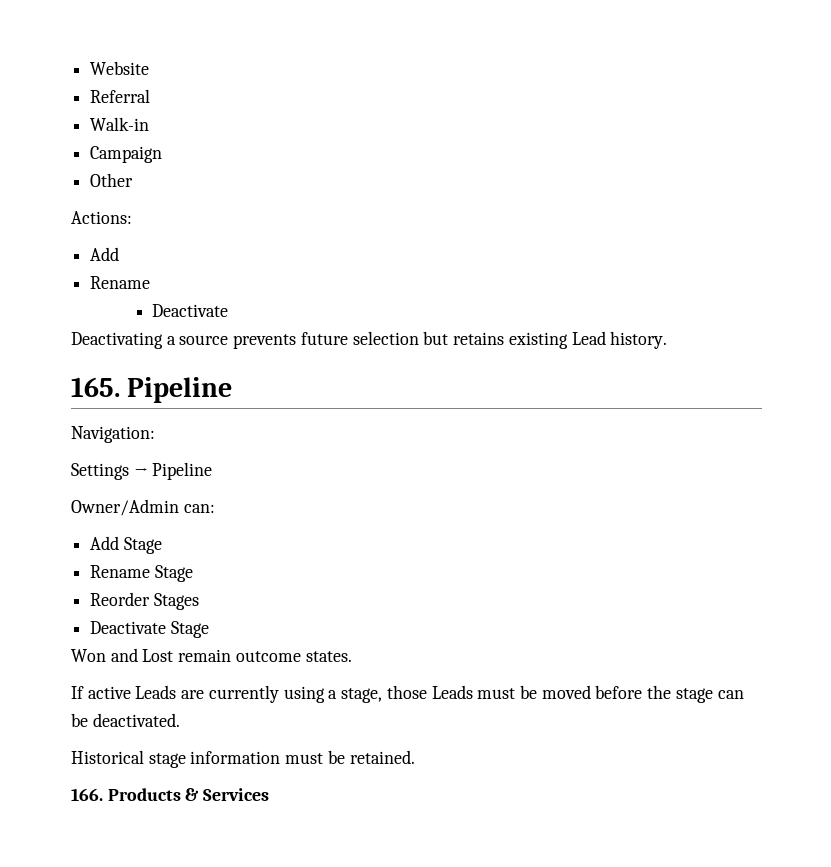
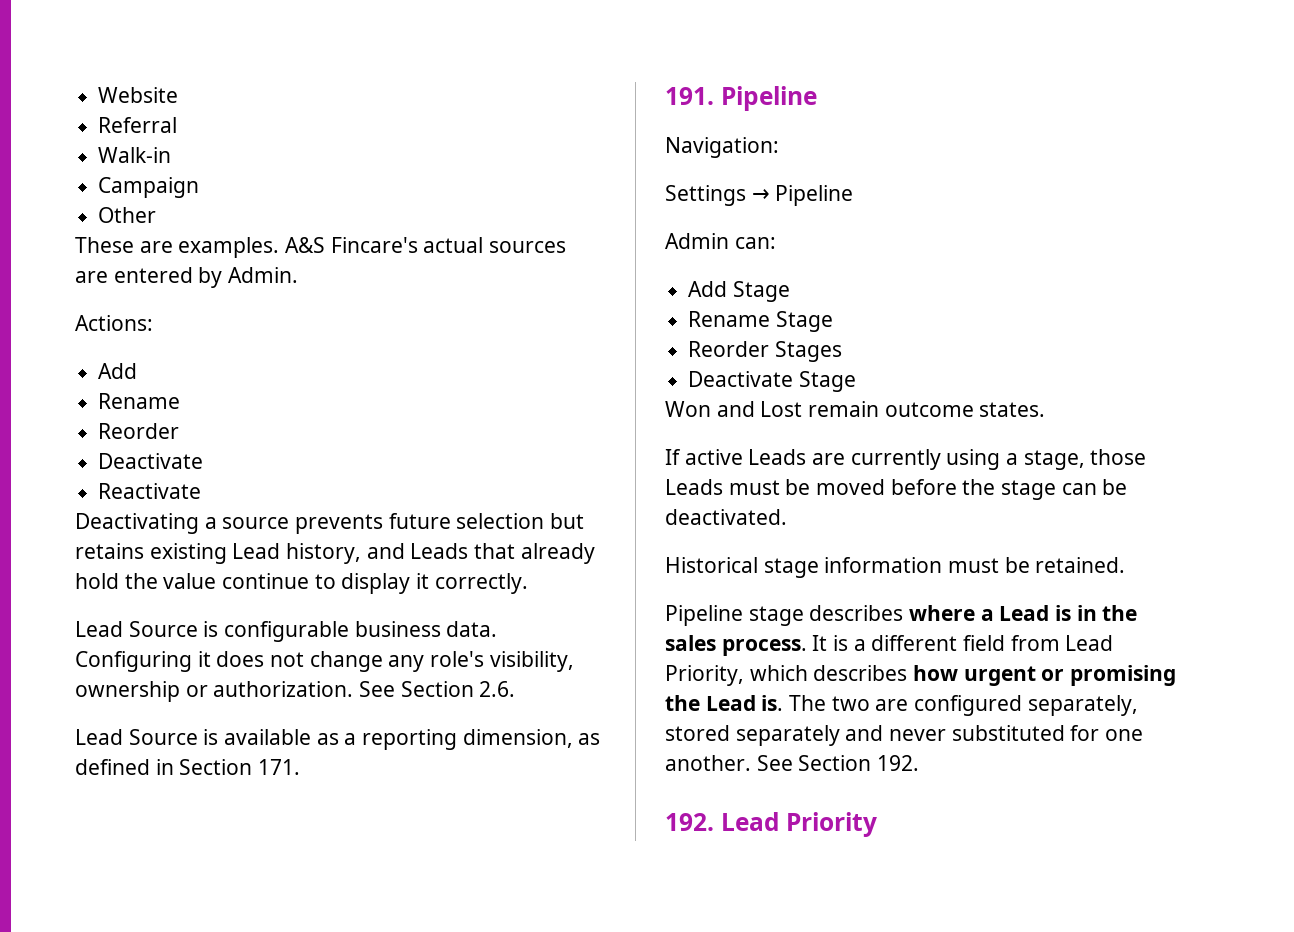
(134, 180) none -> [75,237,567,258] [75,267,299,288] // These are examples. A&S Fincare's actual sources are entered by Admin.
[152,304,229,317] // Deactivate -> [98,423,180,439] [98,453,204,469] [98,483,202,499] // Reorder // Deactivate // Reactivate
[610,331,668,349] [71,377,120,397] history. // 165. -> [286,543,595,564] [75,573,528,594] [75,621,498,642] [75,651,574,672] [75,681,516,702] [75,729,601,750] [75,759,301,775] [665,87,714,105] history, and Leads that already hold the value continue to display it correctly. // Lead Source is configurable business data. Configuring it does not change any role's visibility, ownership or authorization. See Section 2.6. // Lead Source is available as a reporting dimension, as defined in Section 171. // 191.
[71,499,179,516] Owner/Admin -> [665,233,729,249] Admin
[71,788,270,801] 166. Products & Services -> [665,605,1138,626] [665,635,1114,656] [665,665,1177,686] [665,695,1138,716] [665,725,1144,746] [665,755,920,771] [665,812,878,837] Pipeline stage describes where a Lead is in the sales process. It is a different field from Lead Priority, which describes how urgent or promising the Lead is. The two are configured separately, stored separately and never substituted for one another. See Section 192. // 192. Lead Priority

